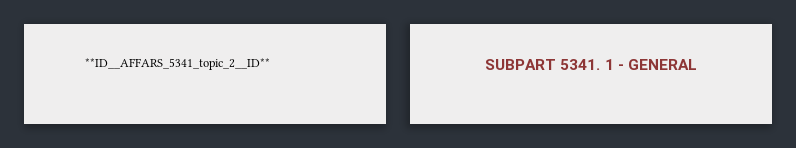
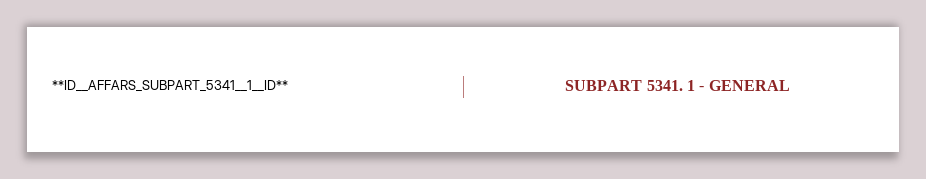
[85,58,270,70] **ID__AFFARS_5341_topic_2__ID** -> [52,80,288,92] **ID__AFFARS_SUBPART_5341__1__ID**

